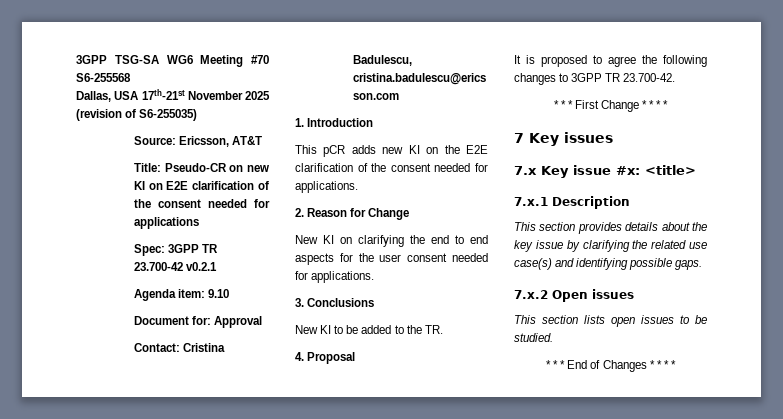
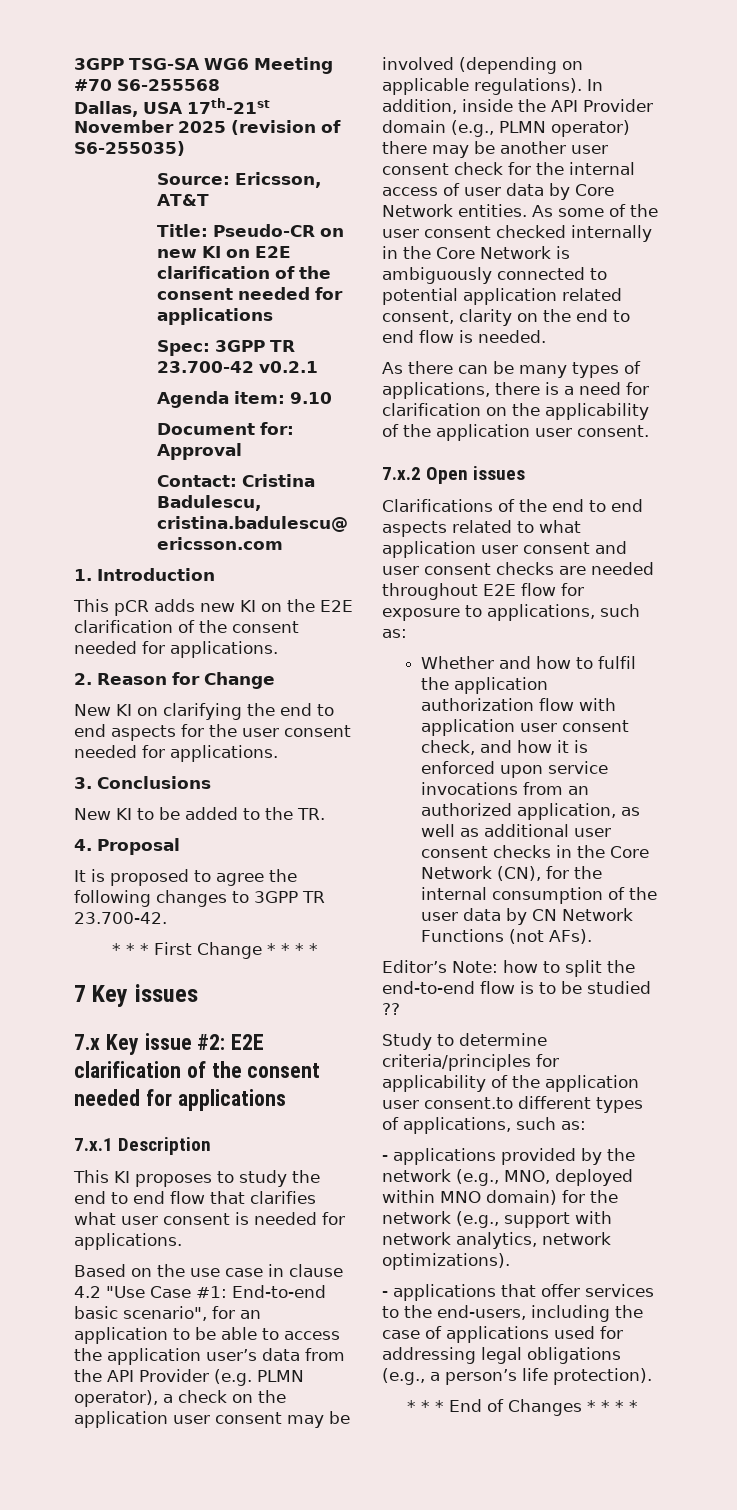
[616,165,696,175] [514,196,630,209] [514,222,707,234] [514,240,707,252] [514,258,703,270] [514,289,634,302] [514,315,707,327] [514,333,553,342] #x: <title> // 7.x.1 Description // This section provides details about the key issue by clarifying the related use case(s) and identifying possible gaps. // 7.x.2 Open issues // This section lists open issues to be studied. -> [197,1034,265,1050] [74,1061,321,1078] [74,1089,286,1111] [74,1137,212,1155] [73,1170,320,1187] [74,1191,316,1204] [74,1212,345,1225] [74,1233,182,1250] [74,1264,343,1277] [74,1285,326,1298] [74,1306,261,1321] [74,1327,340,1344] [74,1348,345,1365] [74,1369,304,1386] [74,1390,286,1407] [74,1411,350,1428] [382,57,583,74] [382,78,603,95] [382,99,653,114] [382,120,630,137] [382,141,608,158] [382,162,635,175] [382,183,614,200] [382,204,658,217] [382,225,652,242] [382,246,570,259] [382,267,607,284] [382,288,622,305] [382,309,630,326] [382,330,546,343] [382,361,641,378] [382,382,649,399] [382,403,649,420] [382,424,649,441] [382,466,526,484] [382,499,643,512] [382,520,581,537] [382,541,627,558] [382,562,654,575] [382,583,584,600] [382,604,640,621] [382,629,407,638] [420,656,636,669] [420,677,548,694] [420,698,616,711] [420,719,629,736] [420,740,588,755] [420,761,608,778] [420,782,589,795] [420,803,640,820] [420,824,611,837] [420,845,649,858] [420,866,602,881] [420,887,657,904] [420,908,633,925] [420,929,592,944] [382,960,635,977] [382,981,651,994] [382,1003,400,1015] [382,1033,547,1050] [382,1054,559,1071] [382,1075,639,1092] [382,1096,643,1113] [382,1117,586,1134] [382,1148,635,1165] [382,1169,633,1186] [382,1190,618,1205] [382,1211,612,1228] [382,1232,611,1249] [382,1253,510,1270] [382,1284,654,1301] [382,1305,643,1322] [382,1326,623,1343] [382,1347,621,1364] [382,1368,652,1385] #2: E2E clarification of the consent needed for applications // 7.x.1 Description // This KI proposes to study the end to end flow that clarifies what user consent is needed for applications. // Based on the use case in clause 4.2 "Use Case #1: End-to-end basic scenario", for an application to be able to access the application user’s data from the API Provider (e.g. PLMN operator), a check on the application user consent may be involved (depending on applicable regulations). In addition, inside the API Provider domain (e.g., PLMN operator) there may be another user consent check for the internal access of user data by Core Network entities. As some of the user consent checked internally in the Core Network is ambiguously connected to potential application related consent, clarity on the end to end flow is needed. // As there can be many types of applications, there is a need for clarification on the applicability of the application user consent. // 7.x.2 Open issues // Clarifications of the end to end aspects related to what application user consent and user consent checks are needed throughout E2E flow for exposure to applications, such as: // Whether and how to fulfil the application authorization flow with application user consent check, and how it is enforced upon service invocations from an authorized application, as well as additional user consent checks in the Core Network (CN), for the internal consumption of the user data by CN Network Functions (not AFs). // Editor’s Note: how to split the end-to-end flow is to be studied ?? // Study to determine criteria/principles for applicability of the application user consent.to different types of applications, such as: // - applications provided by the network (e.g., MNO, deployed within MNO domain) for the network (e.g., support with network analytics, network optimizations). // - applications that offer services to the end-users, including the case of applications used for addressing legal obligations (e.g., a person’s life protection).

